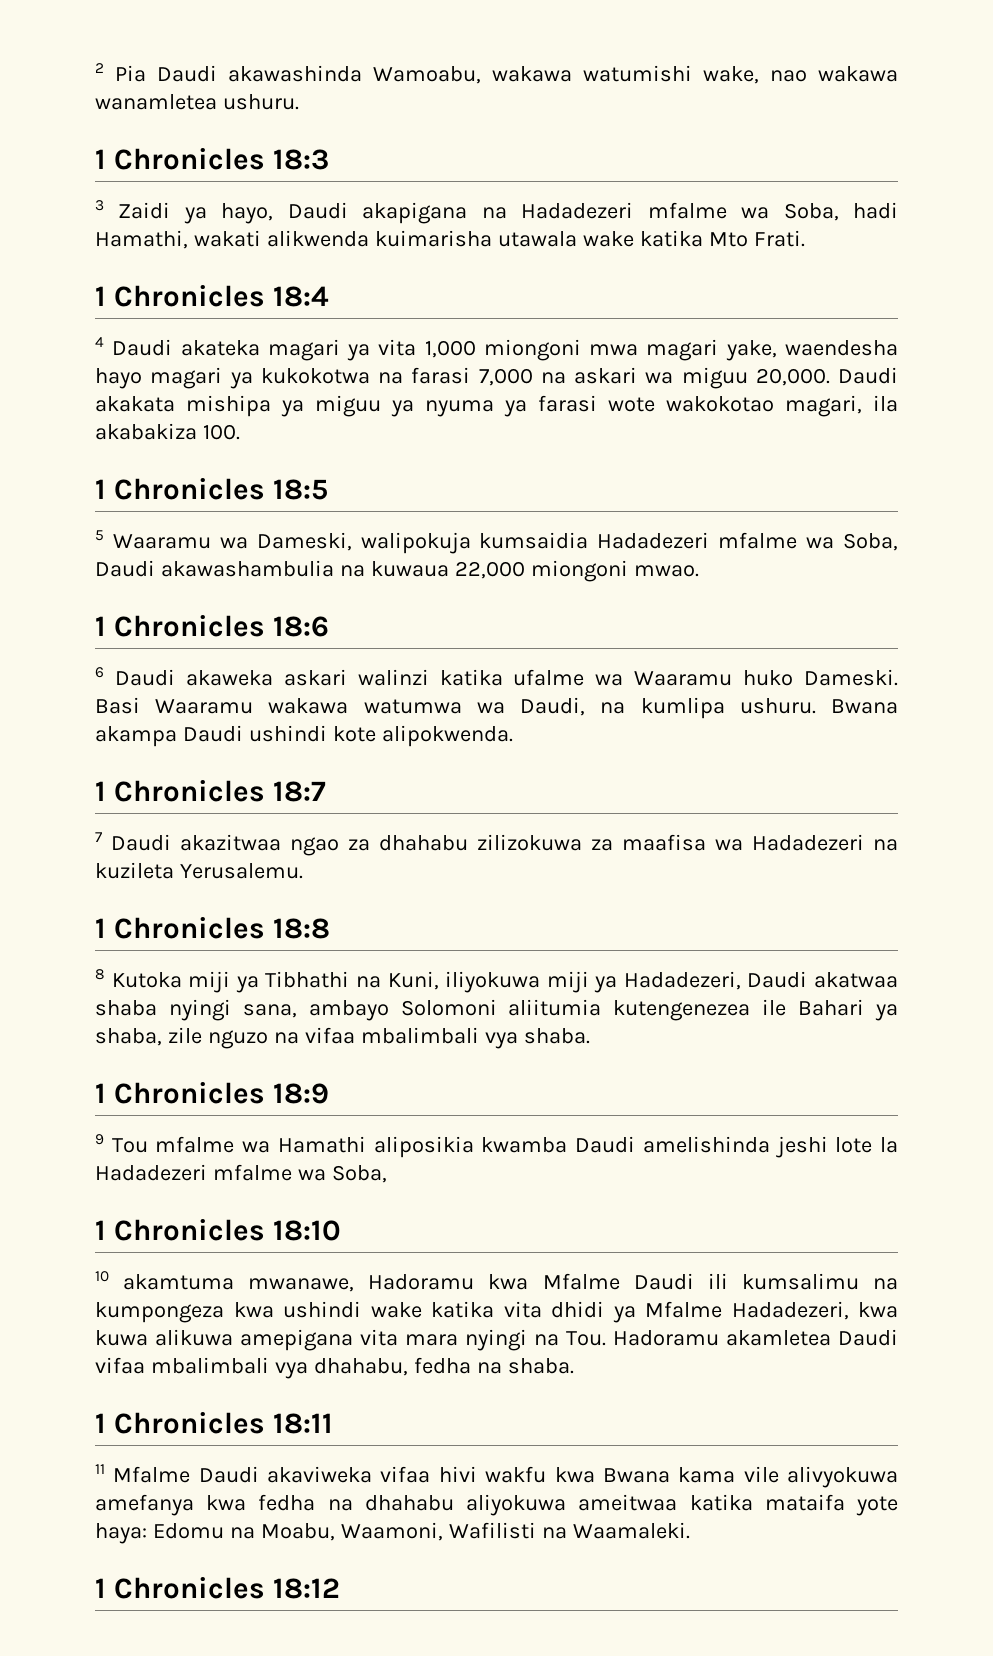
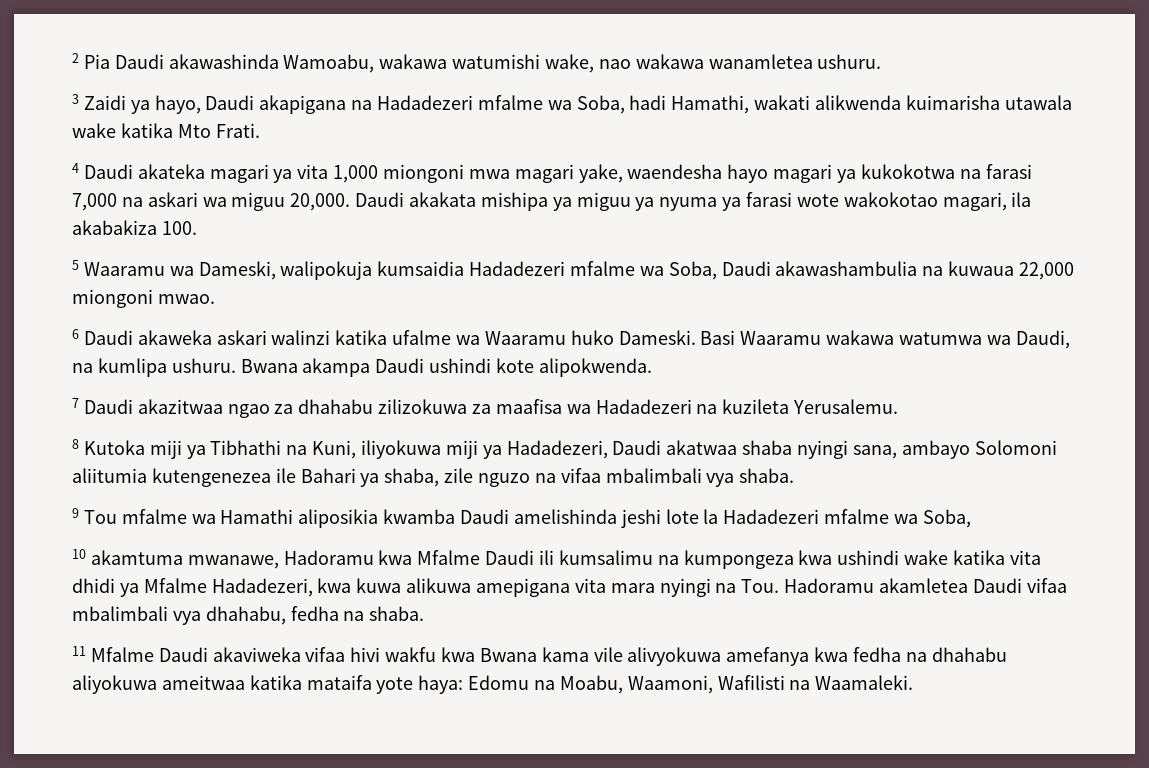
[95,148,329,170] // 1 Chronicles 18:3 -> (882, 61) none
[95,285,329,307] // 1 Chronicles 18:4 -> (260, 130) none
[95,478,328,500] // 1 Chronicles 18:5 -> (197, 228) none
[95,615,329,637] // 1 Chronicles 18:6 -> (215, 299) none
[95,780,326,802] // 1 Chronicles 18:7 -> (652, 367) none
[95,917,330,939] // 1 Chronicles 18:8 -> (899, 406) none
[95,1082,329,1104] // 1 Chronicles 18:9 -> (795, 475) none
[95,1219,341,1241] // 1 Chronicles 18:10 -> (971, 518) none
[95,1412,333,1434] // 1 Chronicles 18:11 -> (425, 613) none
[95,1577,340,1599] // 1 Chronicles 18:12 -> (914, 682) none

